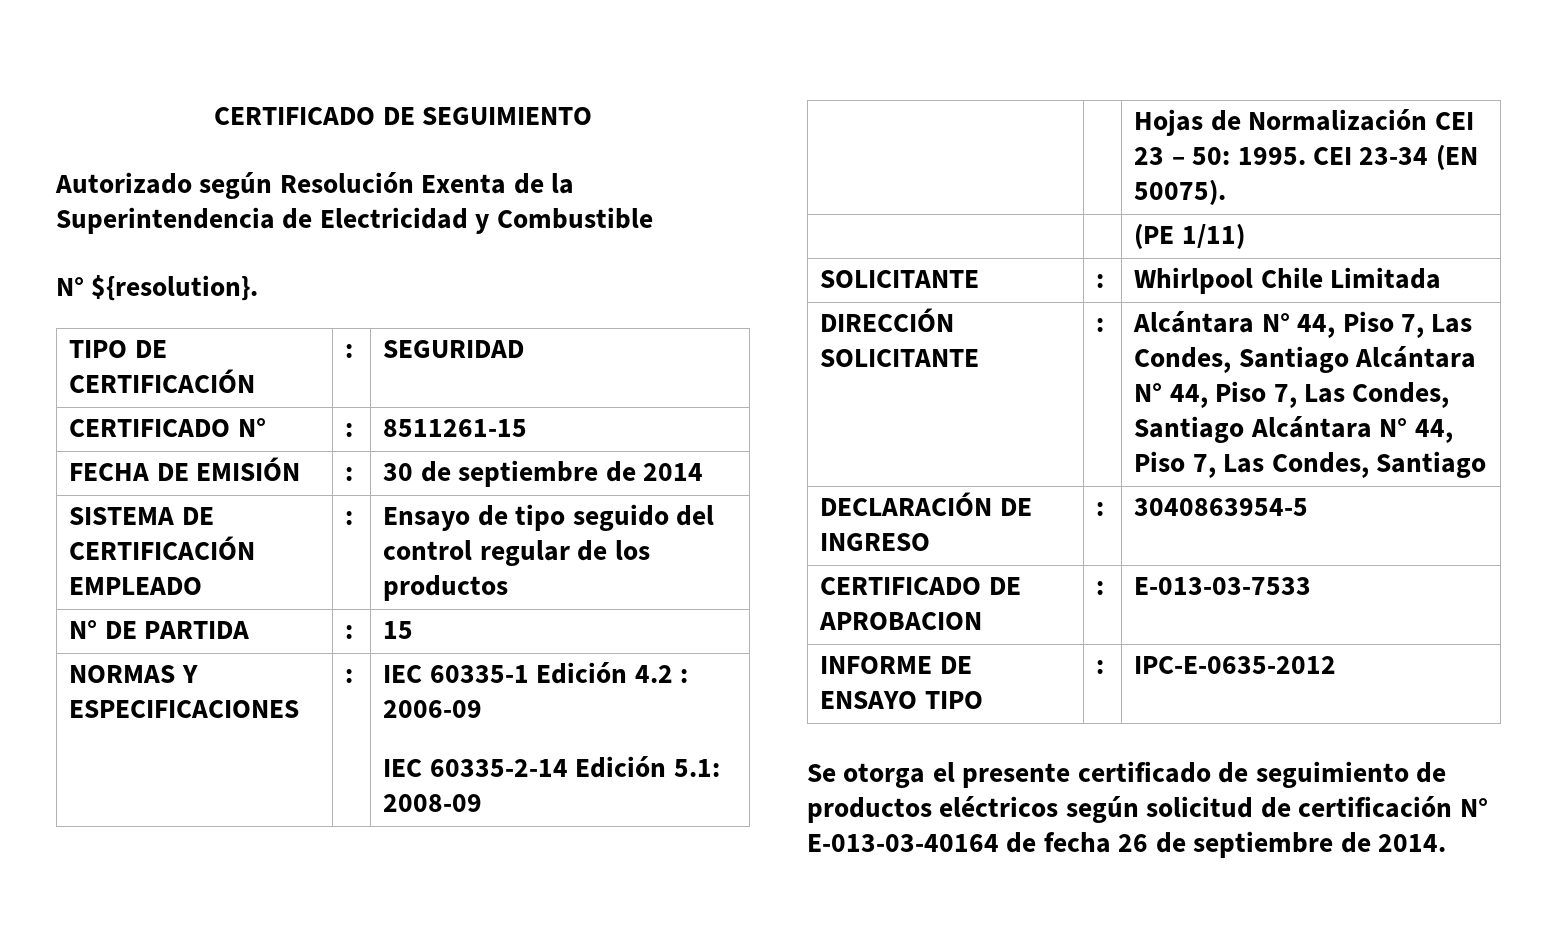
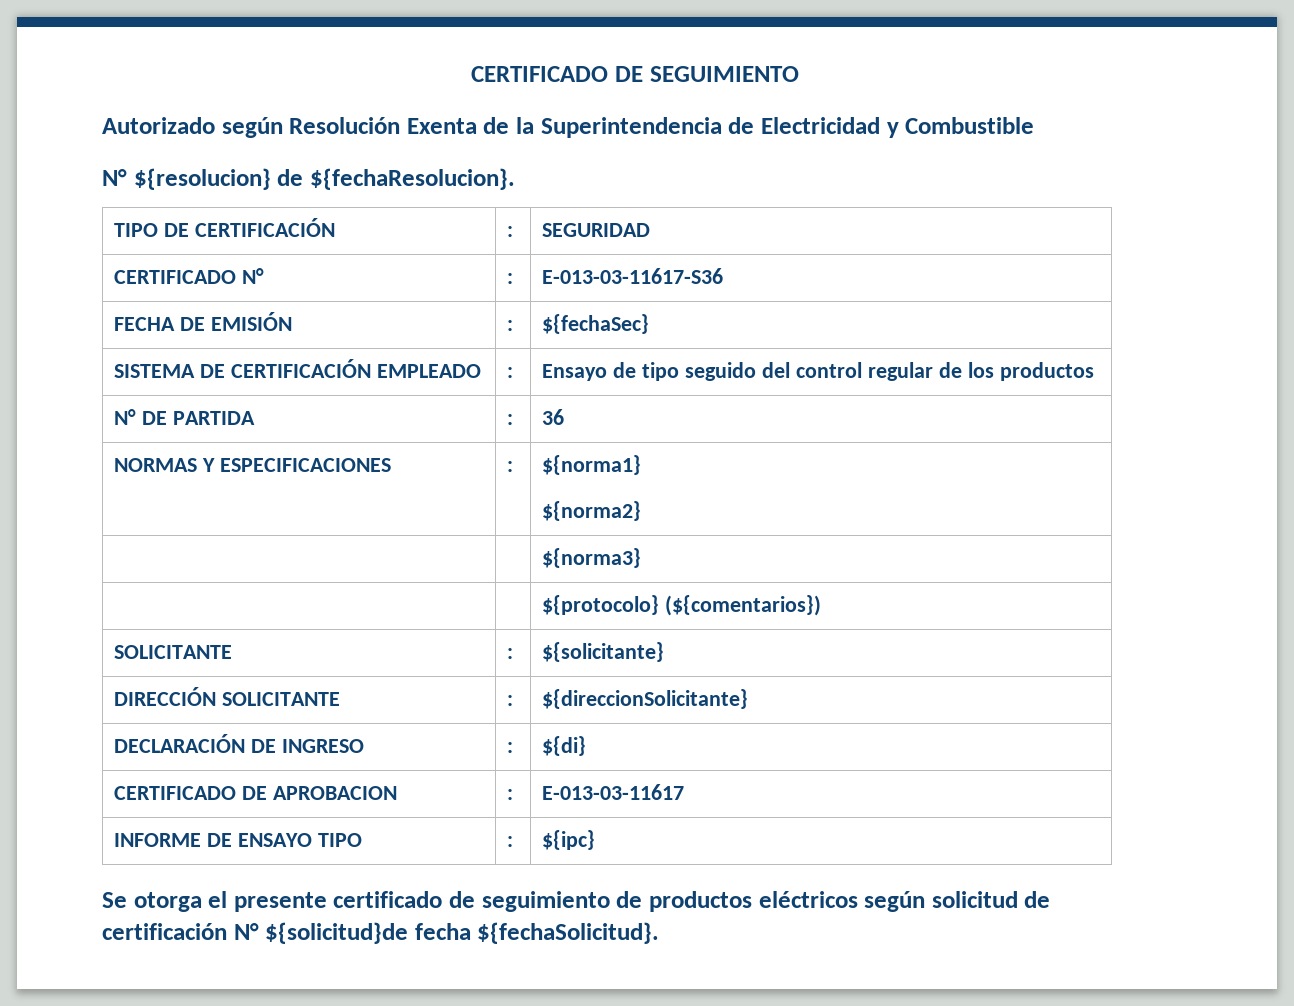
[91,275,259,301] ${resolution}. -> [133,168,515,190] ${resolucion} de ${fechaResolucion}.
[383,419,528,437] 8511261-15 -> [542,268,724,284] E-013-03-11617-S36
[383,460,703,487] 30 de septiembre de 2014 -> [542,314,650,334] ${fechaSec}
[383,621,414,639] 15 -> [542,409,565,425] 36
[383,662,688,684] [383,700,483,718] [383,756,720,778] [383,794,483,812] [1134,109,1474,136] [1134,144,1478,170] [1134,179,1227,205] [1134,223,1245,249] [820,270,980,288] [1096,274,1105,288] [1134,267,1442,294] IEC 60335-1 Edición 4.2 : 2006-09 // IEC 60335-2-14 Edición 5.1: 2008-09 // | | Hojas de Normalización CEI 23 – 50: 1995. CEI 23-34 (EN 50075). // | | (PE 1/11) // SOLICITANTE | : | Whirlpool Chile Limitada -> [542,455,642,475] [542,501,642,521] [542,548,642,568] [542,595,822,616] [114,645,233,659] [507,648,514,659] [542,642,665,662] ${norma1} // ${norma2} // | | ${norma3} // | | ${protocolo} (${comentarios}) // SOLICITANTE | : | ${solicitante}
[1133,311,1473,338] [1134,346,1477,373] [1134,381,1450,408] [1134,416,1453,443] [1134,451,1486,478] Alcántara N° 44, Piso 7, Las Condes, Santiago Alcántara N° 44, Piso 7, Las Condes, Santiago Alcántara N° 44, Piso 7, Las Condes, Santiago -> [542,689,749,709] ${direccionSolicitante}
[1134,498,1309,516] 3040863954-5 -> [542,736,587,756] ${di}
[1134,577,1312,595] E-013-03-7533 -> [542,784,685,800] E-013-03-11617
[1134,656,1337,674] IPC-E-0635-2012 -> [542,830,596,850] ${ipc}
[807,831,1446,858] E-013-03-40164 de fecha 26 de septiembre de 2014. -> [265,922,660,944] ${solicitud}de fecha ${fechaSolicitud}.

